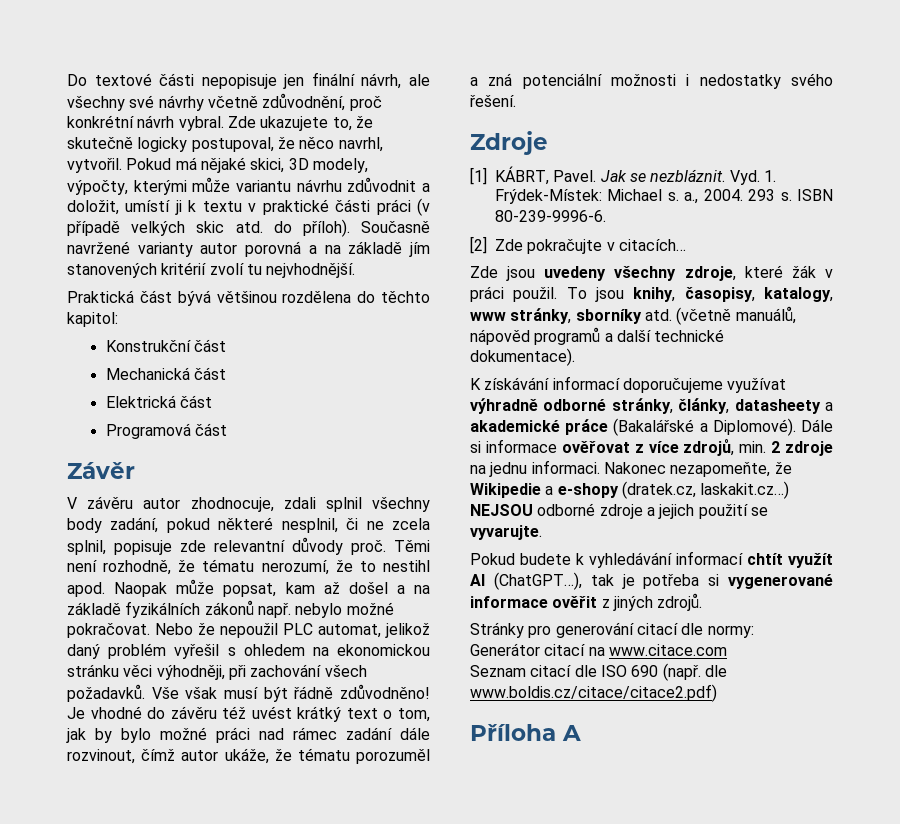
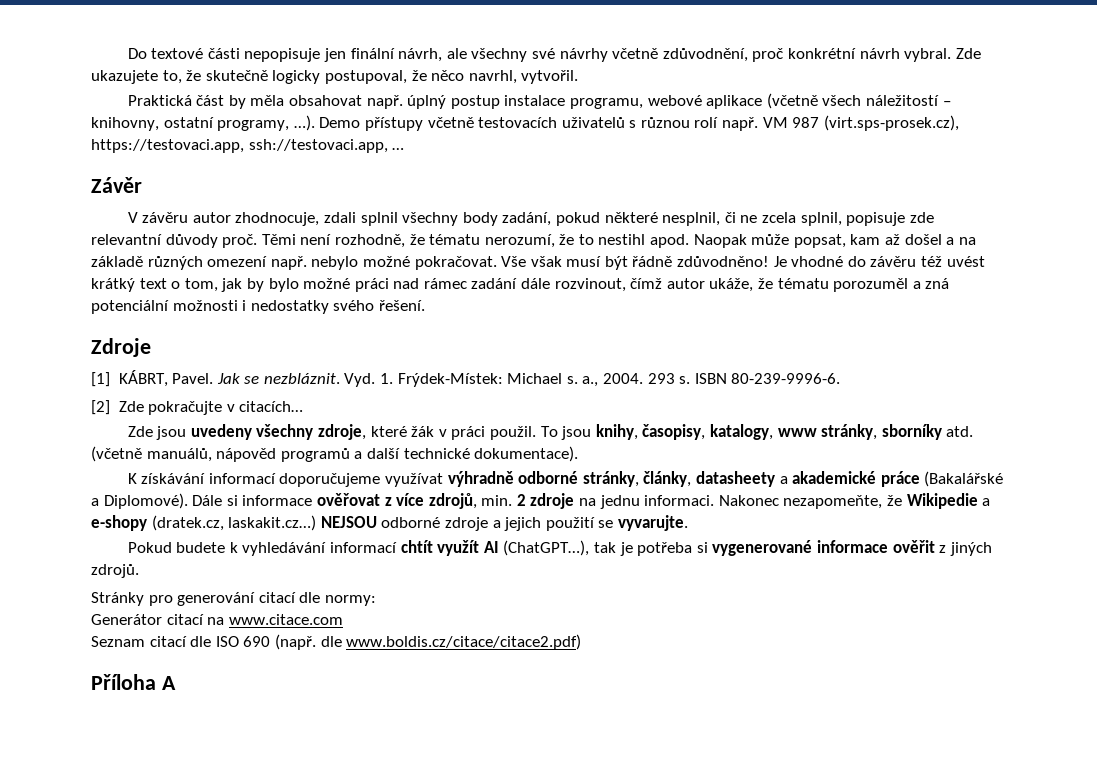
[126,157,368,173] [67,177,430,195] [67,198,431,216] [67,219,430,237] [67,241,430,257] [67,262,356,278] [67,290,430,306] [67,312,118,327] [105,339,226,352] [105,367,226,380] [105,395,212,408] [105,423,227,439] Pokud má nějaké skici, 3D modely, výpočty, kterými může variantu návrhu zdůvodnit a doložit, umístí ji k textu v praktické části práci (v případě velkých skic atd. do příloh). Současně navržené varianty autor porovná a na základě jím stanovených kritérií zvolí tu nejvhodnější. // Praktická část bývá většinou rozdělena do těchto kapitol: // Konstrukční část // Mechanická část // Elektrická část // Programová část -> [127,93,951,109] [91,115,959,131] [91,139,405,153] // Praktická část by měla obsahovat např. úplný postup instalace programu, webové aplikace (včetně všech náležitostí – knihovny, ostatní programy, …). Demo přístupy včetně testovacích uživatelů s různou rolí např. VM 987 (virt.sps-prosek.cz), https://testovaci.app, ssh://testovaci.app, …
[125,600,254,618] fyzikálních zákonů -> [147,256,268,270] různých omezení
[155,623,430,638] [67,643,431,659] [67,664,367,680] [67,684,145,702] Nebo že nepoužil PLC automat, jelikož daný problém vyřešil s ohledem na ekonomickou stránku věci výhodněji, při zachování všech požadavků. -> (497, 263) none

